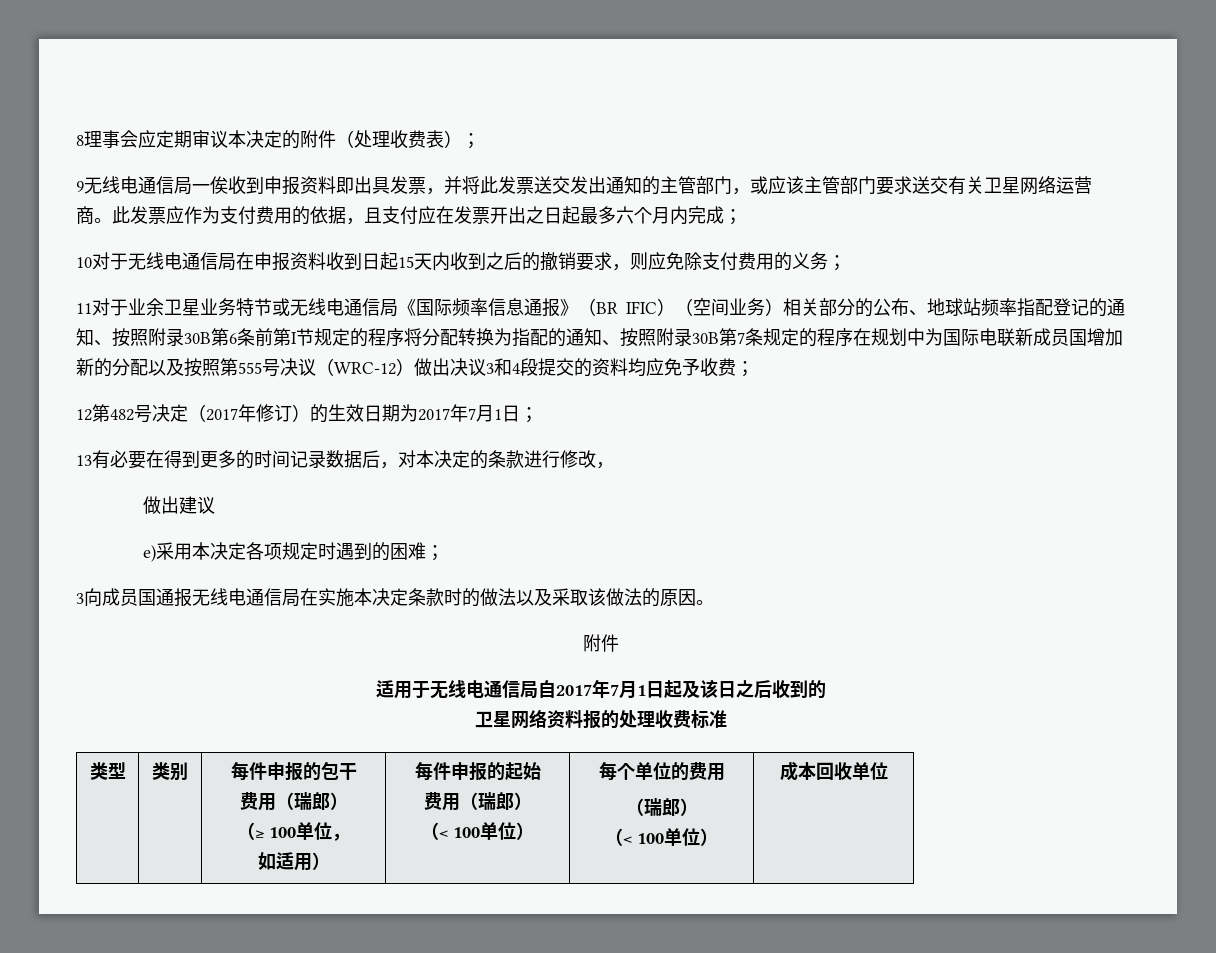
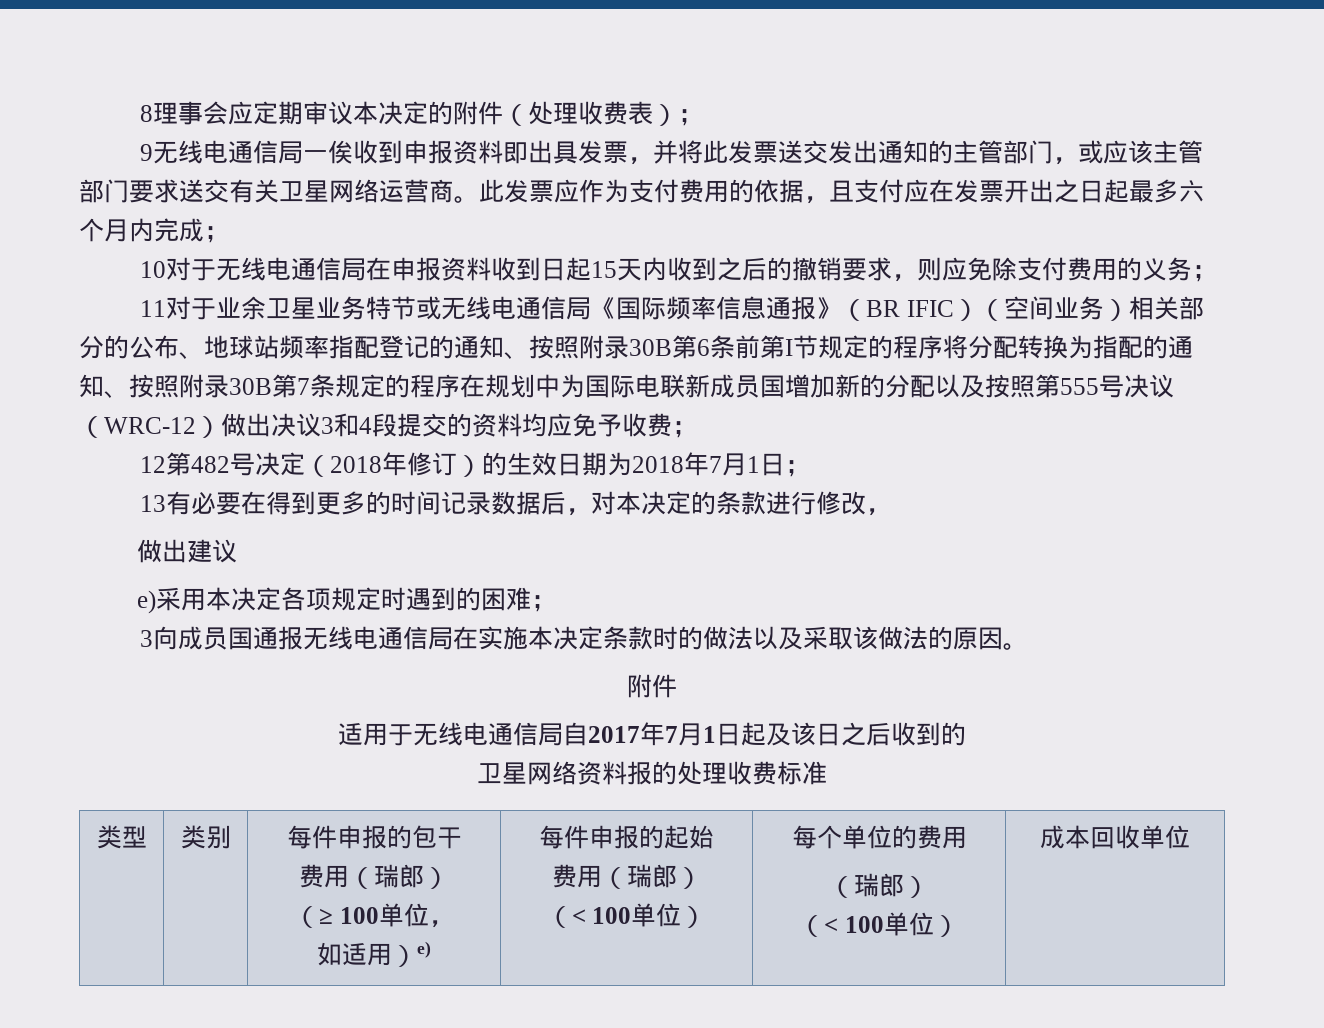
[206,408,238,421] 2017 -> [330,456,383,473] 2018
[418,408,450,421] 2017 -> [632,456,685,473] 2018
(330, 861) none -> [417,941,431,958] e)

